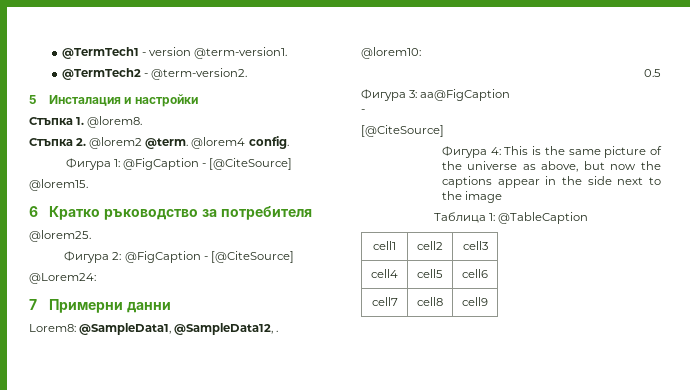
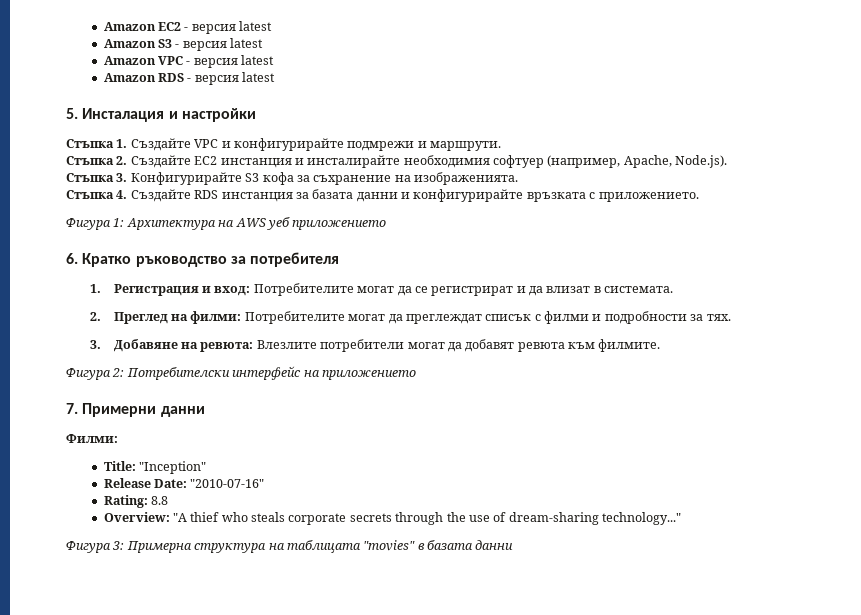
[61,47,288,59] [61,68,248,80] [29,95,36,104] @TermTech1 - version @term-version1. // @TermTech2 - @term-version2. // 5 -> [103,21,273,34] [103,38,264,51] [103,55,275,68] [103,72,276,85] [66,108,78,119] Amazon EC2 - версия latest // Amazon S3 - версия latest // Amazon VPC - версия latest // Amazon RDS - версия latest // 5.
[87,116,143,128] [29,136,289,149] [65,158,293,170] [29,179,88,191] [29,206,312,220] [29,230,91,242] [64,251,294,263] [29,273,96,284] [29,299,172,313] [29,323,279,335] [361,47,421,59] [644,69,661,77] [361,89,511,101] [361,109,365,113] [361,125,444,137] [441,146,662,158] [441,161,661,172] [441,176,661,188] [441,191,503,203] [433,212,589,224] [373,241,396,250] [417,241,443,250] [462,241,488,250] [371,269,398,278] [417,269,443,278] [462,269,488,278] [371,297,398,306] [417,297,443,306] [462,297,488,306] @lorem8. // Стъпка 2. @lorem2 @term. @lorem4 config. // Фигура 1: @FigCaption - [@CiteSource] // @lorem15. // 6 Кратко ръководство за потребителя // @lorem25. // Фигура 2: @FigCaption - [@CiteSource] // @Lorem24: // 7 Примерни данни // Lorem8: @SampleData1, @SampleData12, . @lorem10: // 0.5 // Фигура 3: aa@FigCaption // - // [@CiteSource] // Фигура 4: This is the same picture of the universe as above, but now the captions appear in the side next to the image // Таблица 1: @TableCaption // cell1 | cell2 | cell3 // cell4 | cell5 | cell6 // cell7 | cell8 | cell9 -> [130,138,501,151] [66,155,728,168] [66,172,518,185] [66,189,699,202] [66,217,387,230] [66,252,340,267] [89,283,674,296] [89,311,731,324] [89,339,661,352] [66,366,416,380] [66,403,205,417] [66,434,118,443] [103,461,206,474] [103,478,265,488] [103,495,168,508] [103,512,682,525] [66,540,514,553] Създайте VPC и конфигурирайте подмрежи и маршрути. // Стъпка 2. Създайте EC2 инстанция и инсталирайте необходимия софтуер (например, Apache, Node.js). // Стъпка 3. Конфигурирайте S3 кофа за съхранение на изображенията. // Стъпка 4. Създайте RDS инстанция за базата данни и конфигурирайте връзката с приложението. // Фигура 1: Архитектура на AWS уеб приложението // 6. Кратко ръководство за потребителя // 1. Регистрация и вход: Потребителите могат да се регистрират и да влизат в системата. // 2. Преглед на филми: Потребителите могат да преглеждат списък с филми и подробности за тях. // 3. Добавяне на ревюта: Влезлите потребители могат да добавят ревюта към филмите. // Фигура 2: Потребителски интерфейс на приложението // 7. Примерни данни // Филми: // Title: "Inception" // Release Date: "2010-07-16" // Rating: 8.8 // Overview: "A thief who steals corporate secrets through the use of dream-sharing technology..." // Фигура 3: Примерна структура на таблицата "movies" в базата данни

